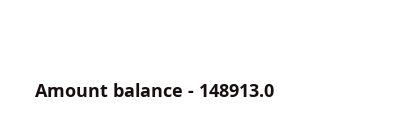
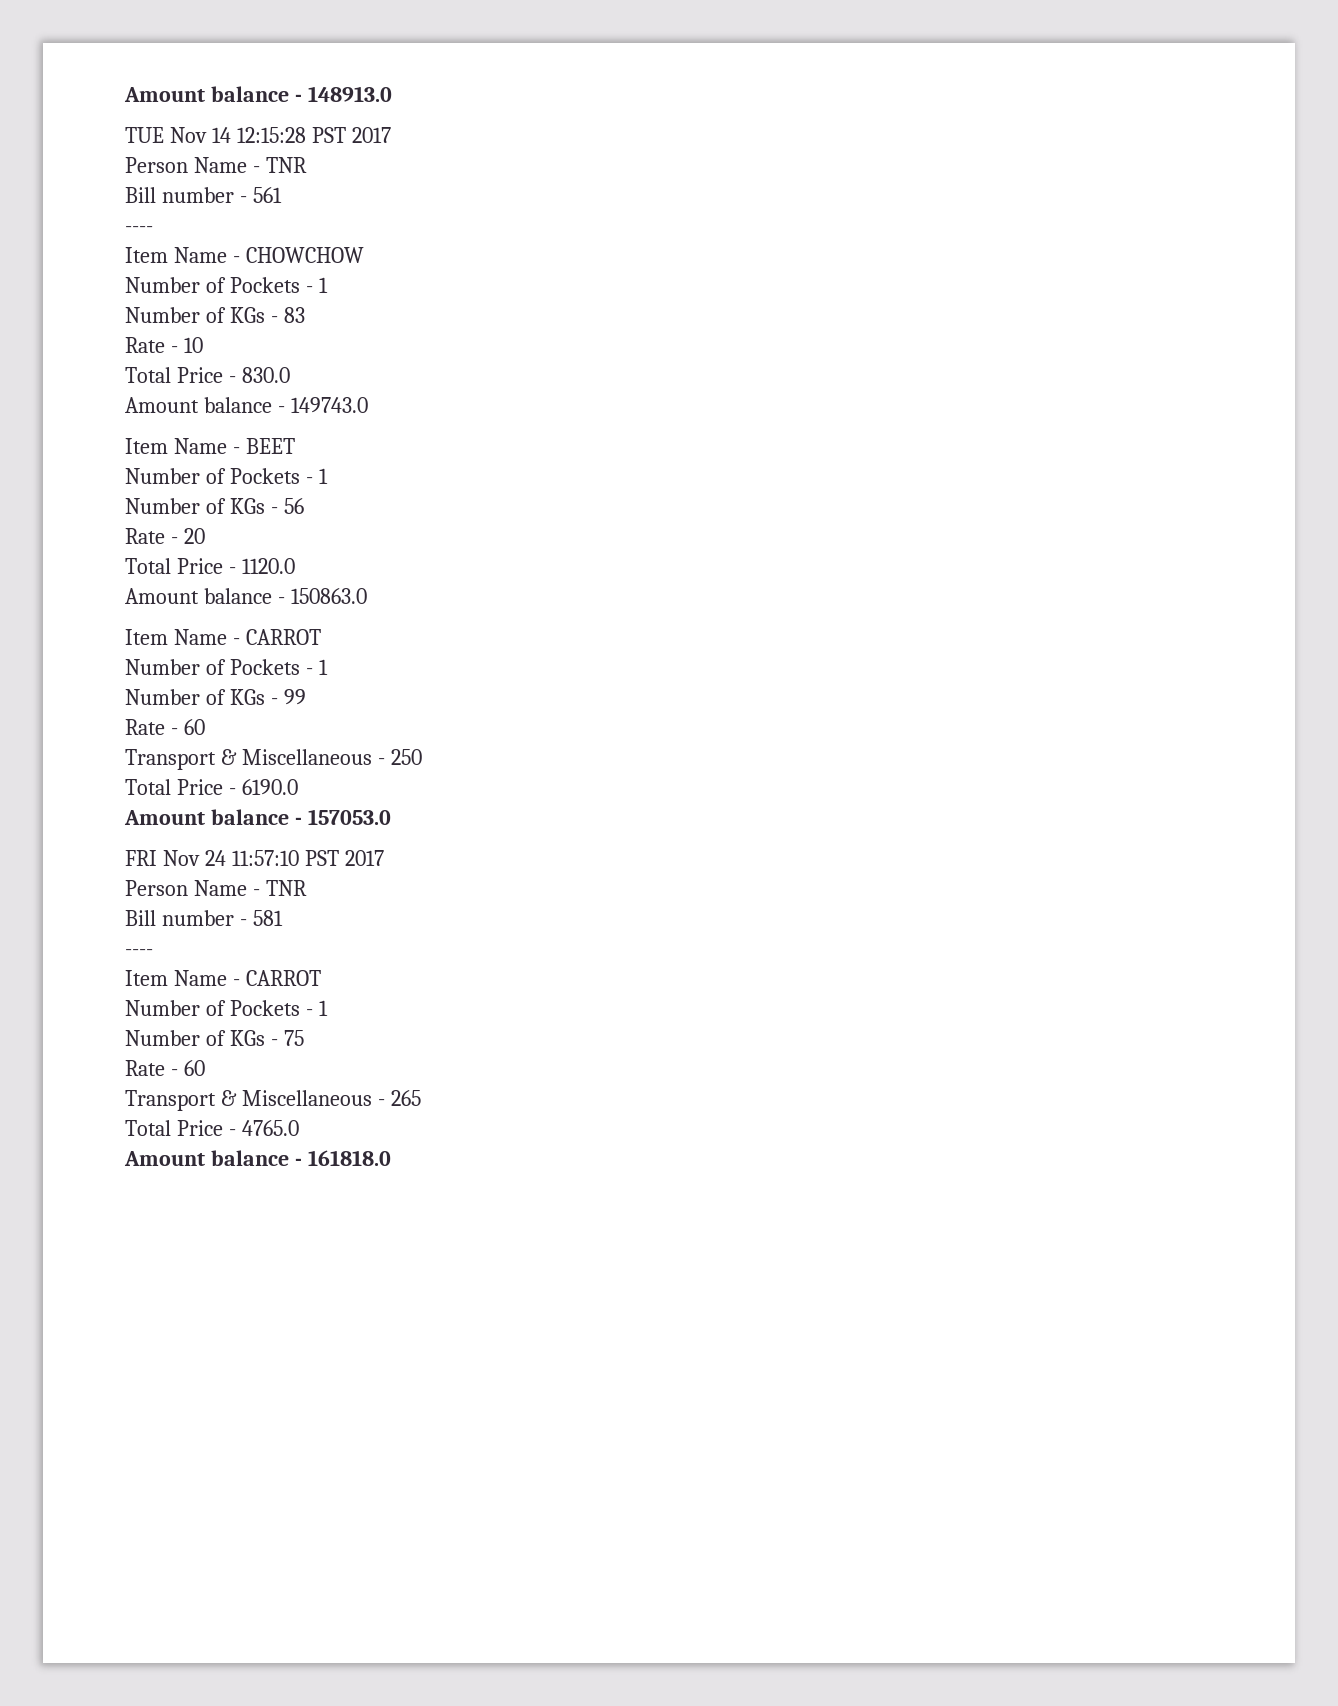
(274, 90) none -> [125,127,391,143] [125,157,307,173] [125,187,282,203] [125,226,153,233] [125,247,364,263] [125,277,328,293] [125,307,305,323] [125,337,203,353] [125,367,290,383] [125,397,368,413] [125,438,295,454] [125,468,328,484] [125,498,304,514] [125,528,205,544] [125,558,295,574] [125,588,367,604] [125,629,321,645] [125,659,328,675] [125,689,306,705] [125,719,205,735] [125,749,422,770] [125,779,298,795] [124,809,391,825] [125,850,384,866] [125,880,307,896] [125,910,283,926] [125,949,153,956] [125,970,321,986] [125,1000,328,1016] [125,1030,304,1046] [125,1060,205,1076] [125,1090,421,1111] [125,1120,299,1136] [124,1150,391,1166] // TUE Nov 14 12:15:28 PST 2017 // Person Name - TNR // Bill number - 561 // ---- // Item Name - CHOWCHOW // Number of Pockets - 1 // Number of KGs - 83 // Rate - 10 // Total Price - 830.0 // Amount balance - 149743.0 // Item Name - BEET // Number of Pockets - 1 // Number of KGs - 56 // Rate - 20 // Total Price - 1120.0 // Amount balance - 150863.0 // Item Name - CARROT // Number of Pockets - 1 // Number of KGs - 99 // Rate - 60 // Transport & Miscellaneous - 250 // Total Price - 6190.0 // Amount balance - 157053.0 // FRI Nov 24 11:57:10 PST 2017 // Person Name - TNR // Bill number - 581 // ---- // Item Name - CARROT // Number of Pockets - 1 // Number of KGs - 75 // Rate - 60 // Transport & Miscellaneous - 265 // Total Price - 4765.0 // Amount balance - 161818.0

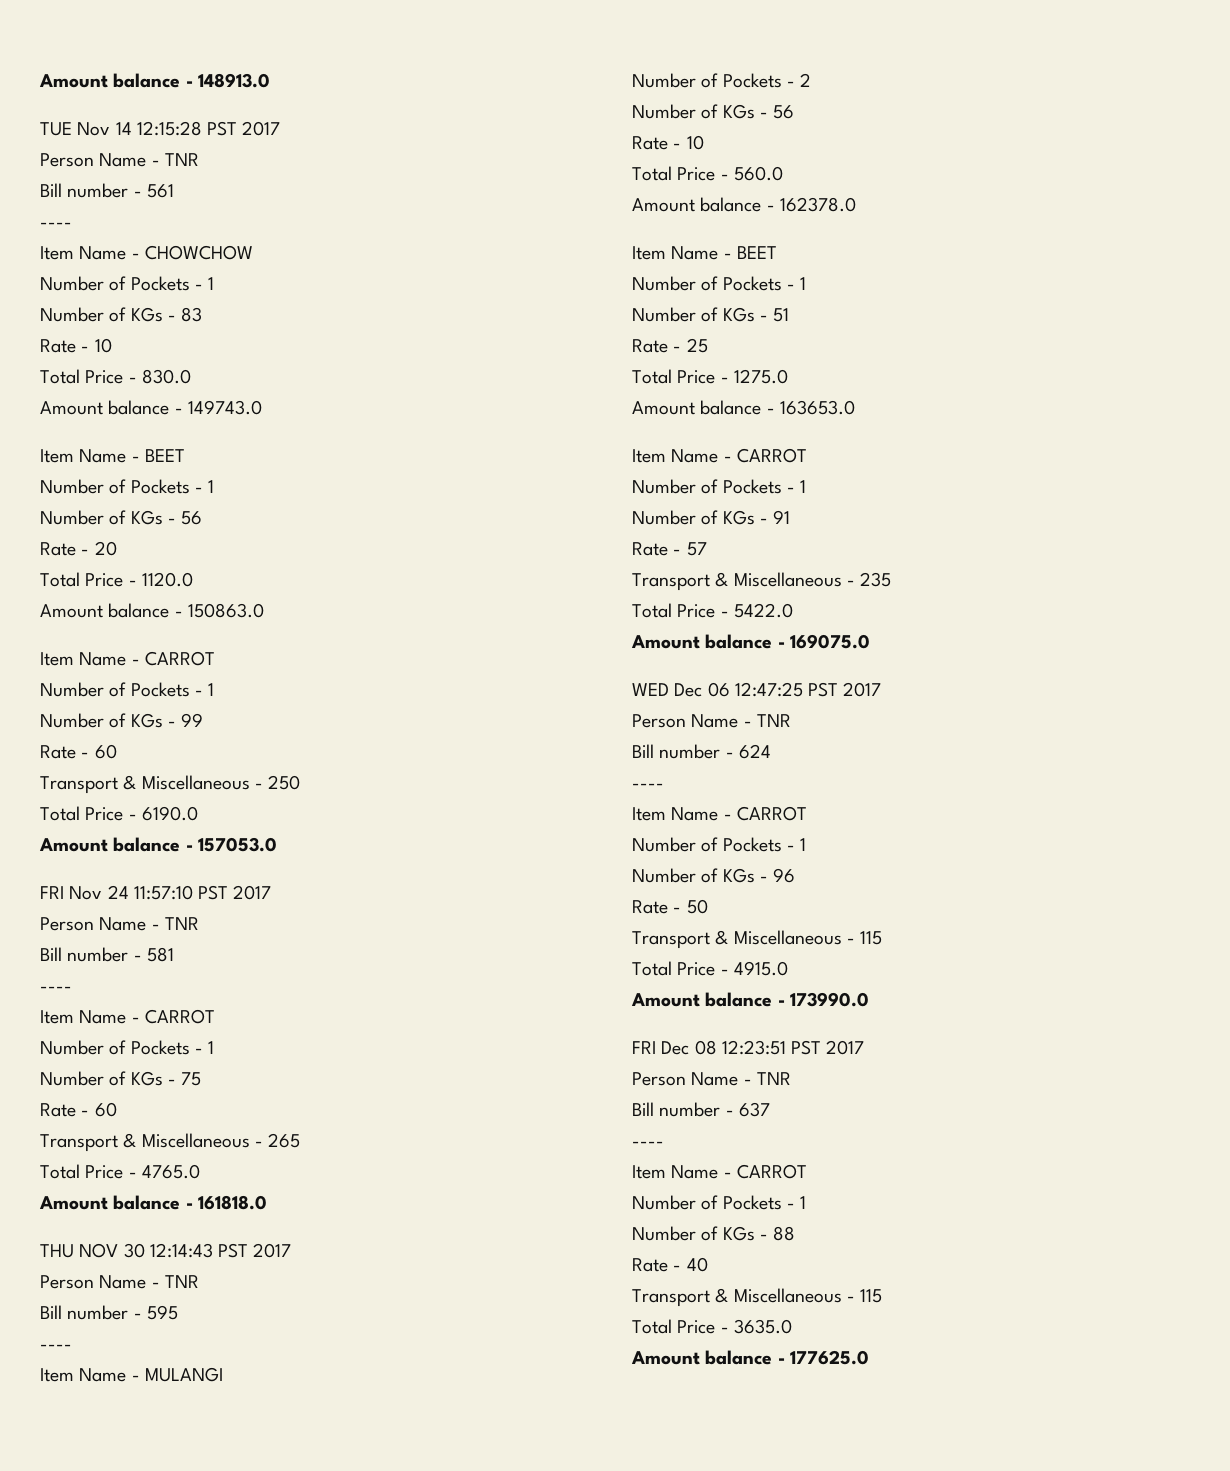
(391, 1158) none -> [40,1243,292,1258] [40,1275,199,1289] [40,1305,178,1320] [40,1344,72,1350] [40,1367,223,1382] [632,73,812,88] [632,104,795,119] [632,135,704,150] [632,166,783,181] [632,197,856,212] [632,246,777,260] [632,276,807,291] [632,307,790,322] [632,338,708,353] [632,369,788,384] [632,400,855,415] [632,448,807,463] [632,479,807,494] [632,510,791,525] [632,542,707,556] [632,572,892,591] [632,603,793,618] [631,634,870,649] [632,682,882,697] [632,714,791,728] [632,744,771,759] [632,783,664,789] [632,806,807,821] [632,837,807,852] [632,868,796,883] [632,899,708,914] [632,930,883,949] [632,961,788,976] [631,992,869,1007] [632,1040,865,1055] [632,1072,791,1086] [632,1102,770,1117] [632,1141,664,1147] [632,1164,807,1179] [632,1195,807,1210] [632,1226,796,1241] [632,1257,708,1272] [632,1288,883,1307] [632,1319,792,1334] [631,1350,869,1365] // THU NOV 30 12:14:43 PST 2017 // Person Name - TNR // Bill number - 595 // ---- // Item Name - MULANGI // Number of Pockets - 2 // Number of KGs - 56 // Rate - 10 // Total Price - 560.0 // Amount balance - 162378.0 // Item Name - BEET // Number of Pockets - 1 // Number of KGs - 51 // Rate - 25 // Total Price - 1275.0 // Amount balance - 163653.0 // Item Name - CARROT // Number of Pockets - 1 // Number of KGs - 91 // Rate - 57 // Transport & Miscellaneous - 235 // Total Price - 5422.0 // Amount balance - 169075.0 // WED Dec 06 12:47:25 PST 2017 // Person Name - TNR // Bill number - 624 // ---- // Item Name - CARROT // Number of Pockets - 1 // Number of KGs - 96 // Rate - 50 // Transport & Miscellaneous - 115 // Total Price - 4915.0 // Amount balance - 173990.0 // FRI Dec 08 12:23:51 PST 2017 // Person Name - TNR // Bill number - 637 // ---- // Item Name - CARROT // Number of Pockets - 1 // Number of KGs - 88 // Rate - 40 // Transport & Miscellaneous - 115 // Total Price - 3635.0 // Amount balance - 177625.0

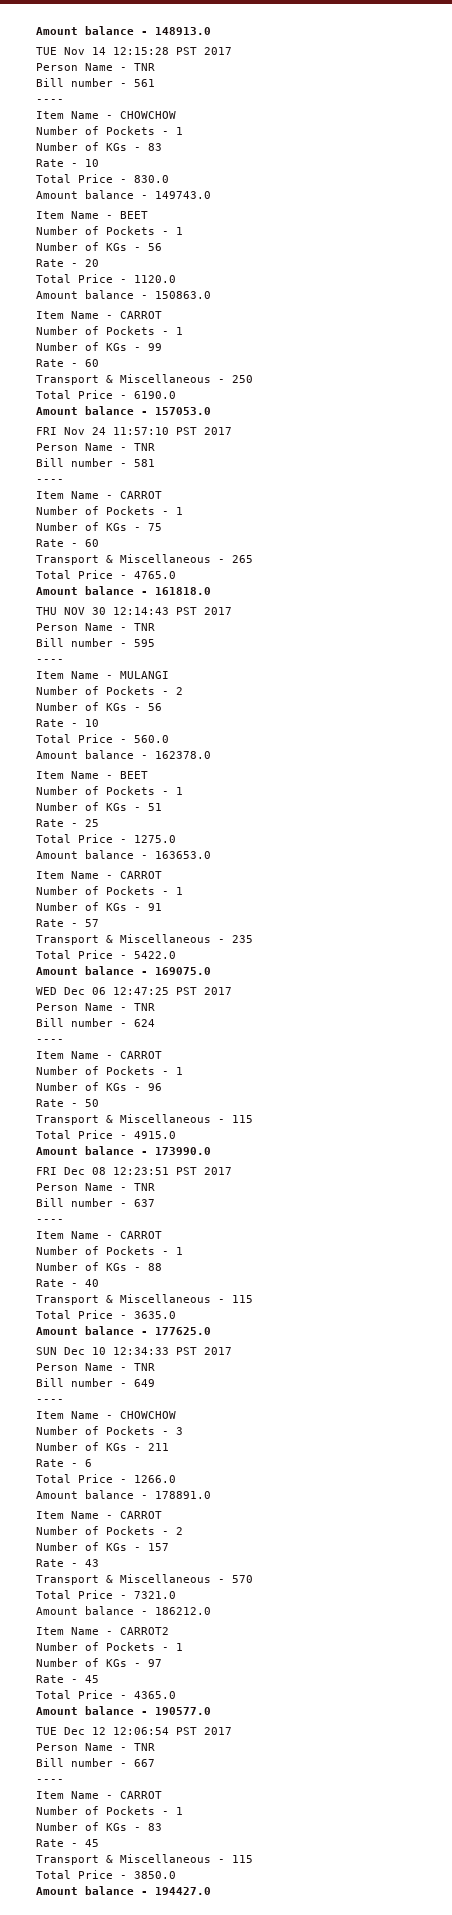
(869, 1357) none -> [36,1347,232,1355] [36,1363,155,1371] [36,1378,155,1387] [36,1399,64,1403] [36,1411,176,1419] [36,1426,183,1435] [36,1442,169,1451] [36,1459,92,1467] [36,1474,176,1483] [36,1490,211,1499] [36,1511,162,1519] [36,1526,183,1535] [36,1542,169,1551] [36,1559,99,1567] [36,1574,253,1585] [36,1590,176,1599] [36,1606,211,1615] [36,1627,169,1635] [36,1642,183,1651] [36,1658,162,1667] [36,1675,99,1683] [36,1690,176,1699] [36,1706,211,1715] [36,1727,232,1735] [36,1743,155,1751] [36,1758,155,1767] [36,1779,64,1783] [36,1791,162,1799] [36,1806,183,1815] [36,1822,162,1831] [36,1839,99,1847] [36,1854,253,1865] [36,1870,176,1879] [36,1886,211,1895] // SUN Dec 10 12:34:33 PST 2017 // Person Name - TNR // Bill number - 649 // ---- // Item Name - CHOWCHOW // Number of Pockets - 3 // Number of KGs - 211 // Rate - 6 // Total Price - 1266.0 // Amount balance - 178891.0 // Item Name - CARROT // Number of Pockets - 2 // Number of KGs - 157 // Rate - 43 // Transport & Miscellaneous - 570 // Total Price - 7321.0 // Amount balance - 186212.0 // Item Name - CARROT2 // Number of Pockets - 1 // Number of KGs - 97 // Rate - 45 // Total Price - 4365.0 // Amount balance - 190577.0 // TUE Dec 12 12:06:54 PST 2017 // Person Name - TNR // Bill number - 667 // ---- // Item Name - CARROT // Number of Pockets - 1 // Number of KGs - 83 // Rate - 45 // Transport & Miscellaneous - 115 // Total Price - 3850.0 // Amount balance - 194427.0

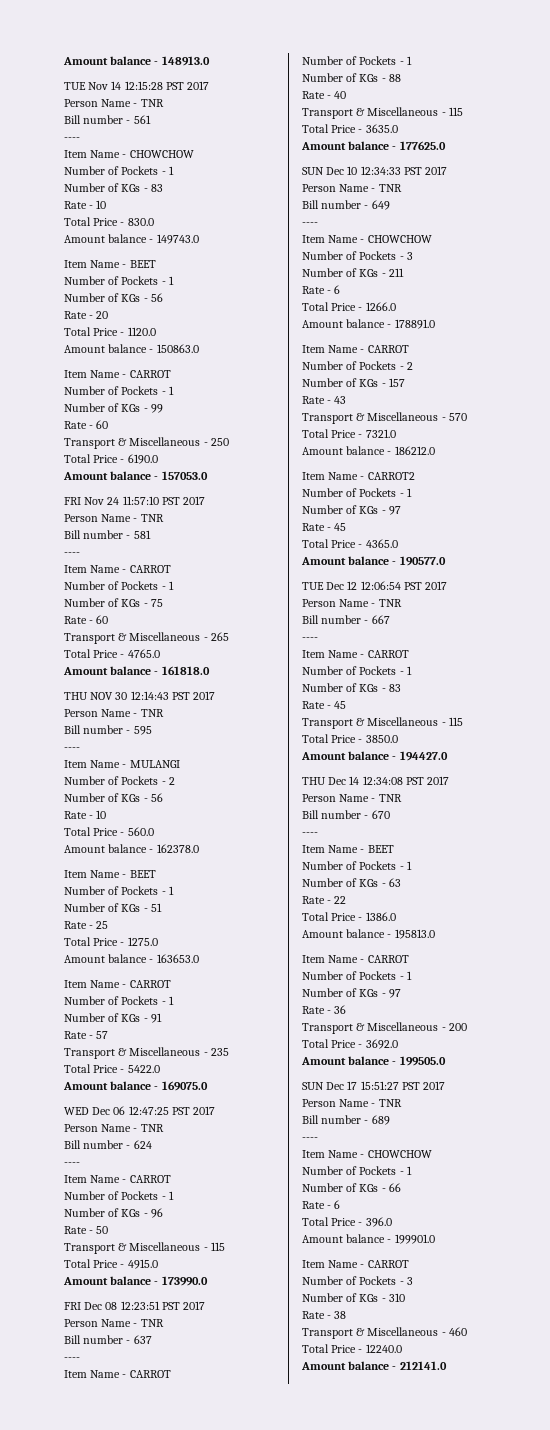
(211, 1891) none -> [302,776,450,785] [302,794,402,802] [302,810,390,819] [302,832,318,836] [302,845,394,853] [302,861,412,870] [302,878,401,887] [302,896,347,904] [302,912,396,921] [302,929,435,939] [302,955,409,963] [302,971,412,980] [302,988,401,998] [302,1005,347,1014] [302,1022,467,1034] [302,1039,398,1049] [301,1056,446,1066] [302,1081,446,1090] [302,1099,402,1107] [302,1115,390,1125] [302,1137,318,1141] [302,1150,432,1158] [302,1166,412,1175] [302,1183,401,1192] [302,1200,341,1209] [302,1217,392,1227] [302,1234,435,1244] [302,1260,409,1268] [302,1276,413,1285] [302,1293,405,1302] [302,1311,347,1319] [302,1327,467,1339] [302,1344,402,1353] [301,1361,447,1370] // THU Dec 14 12:34:08 PST 2017 // Person Name - TNR // Bill number - 670 // ---- // Item Name - BEET // Number of Pockets - 1 // Number of KGs - 63 // Rate - 22 // Total Price - 1386.0 // Amount balance - 195813.0 // Item Name - CARROT // Number of Pockets - 1 // Number of KGs - 97 // Rate - 36 // Transport & Miscellaneous - 200 // Total Price - 3692.0 // Amount balance - 199505.0 // SUN Dec 17 15:51:27 PST 2017 // Person Name - TNR // Bill number - 689 // ---- // Item Name - CHOWCHOW // Number of Pockets - 1 // Number of KGs - 66 // Rate - 6 // Total Price - 396.0 // Amount balance - 199901.0 // Item Name - CARROT // Number of Pockets - 3 // Number of KGs - 310 // Rate - 38 // Transport & Miscellaneous - 460 // Total Price - 12240.0 // Amount balance - 212141.0

